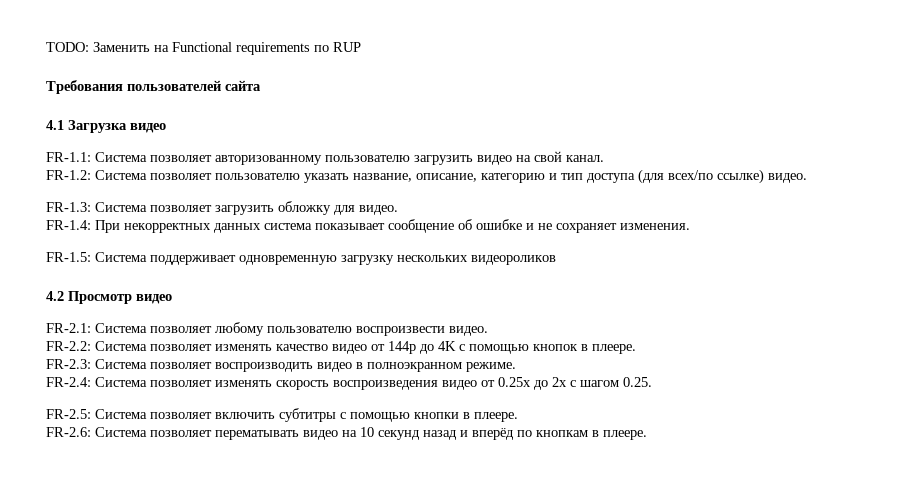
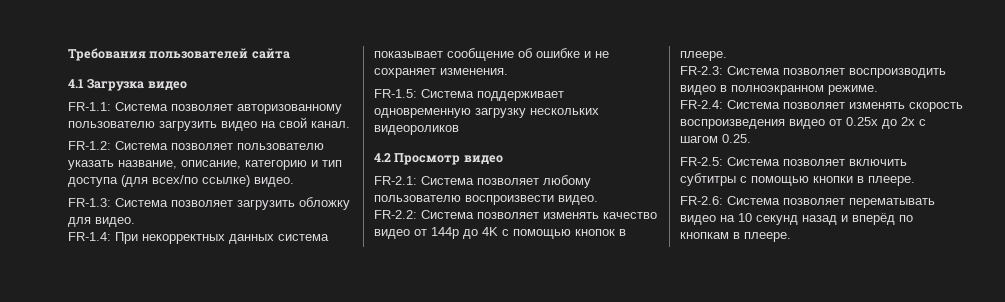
[46,42,361,55] TODO: Заменить на Functional requirements по RUP // -> (68, 54) none

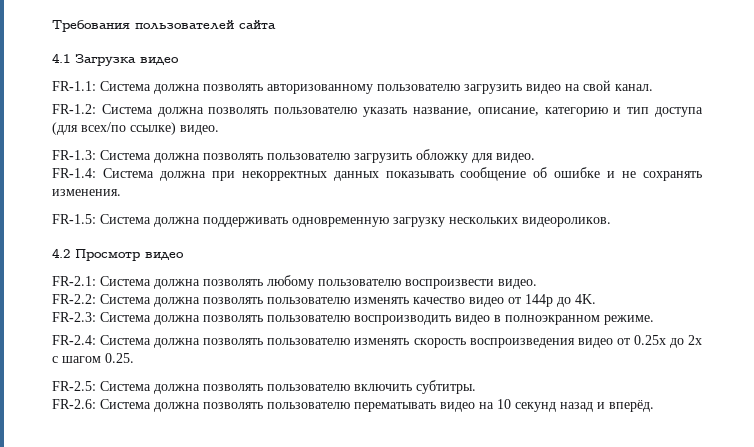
[171,104,233,111] позволяет -> [154,84,263,94] должна позволять
[171,143,233,150] позволяет -> [157,107,269,117] должна позволять
[171,200,233,207] позволяет -> [154,153,350,163] должна позволять пользователю
[115,232,329,244] [374,51,443,58] При некорректных данных система показывает -> [102,168,454,181] Система должна при некорректных данных показывать
[374,68,436,78] сохраняет -> [642,171,702,181] сохранять
[477,91,564,101] поддерживает -> [154,217,288,227] должна поддерживать
[374,125,459,135] видеороликов -> [522,217,611,227] видеороликов.
[477,178,539,185] позволяет -> [154,279,263,289] должна позволять
[477,212,539,219] позволяет -> [154,297,350,307] должна позволять пользователю
[482,227,626,239] [680,51,727,61] 4K с помощью кнопок в плеере. -> [575,294,596,304] 4K.
[783,68,845,75] позволяет -> [154,315,350,325] должна позволять пользователю
[783,102,845,109] позволяет -> [154,338,351,348] должна позволять пользователю
[783,159,907,166] [680,173,915,186] позволяет включить субтитры с помощью кнопки в плеере. -> [154,380,476,394] должна позволять пользователю включить субтитры.
[783,198,845,205] позволяет -> [154,402,350,412] должна позволять пользователю
[852,213,913,225] [680,232,791,242] вперёд по кнопкам в плеере. -> [609,400,654,412] вперёд.

